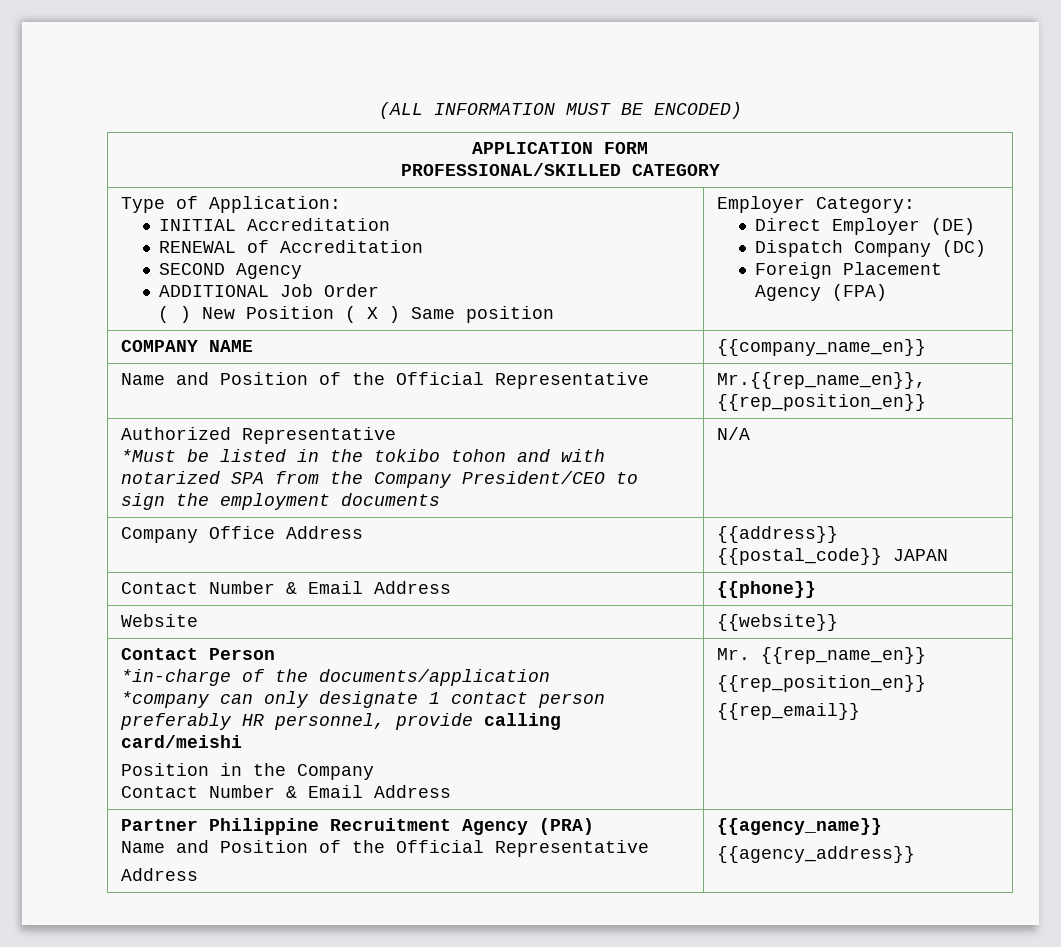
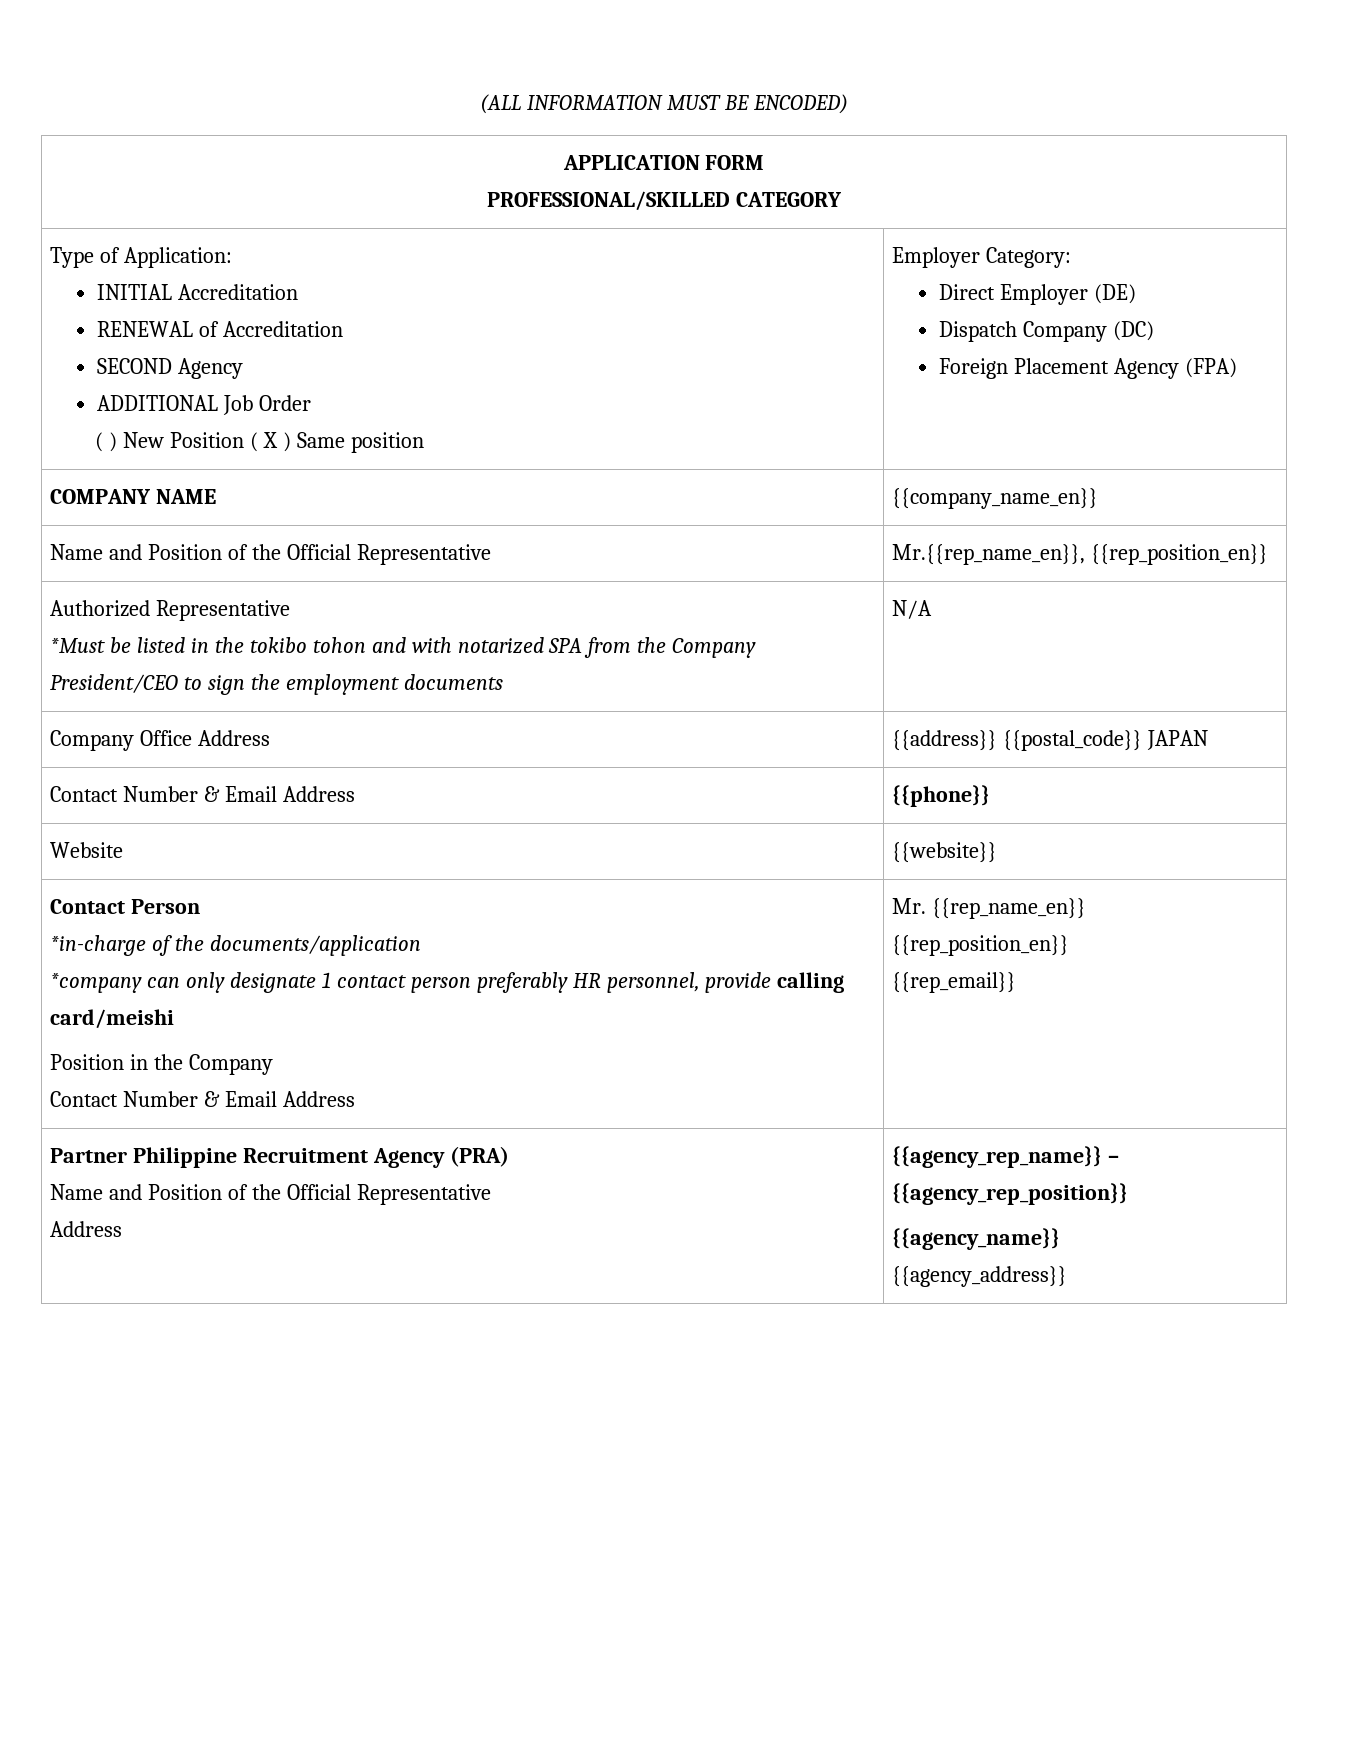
(198, 874) none -> [892,1146,1120,1168] [892,1183,1129,1205] {{agency_rep_name}} – {{agency_rep_position}} //

